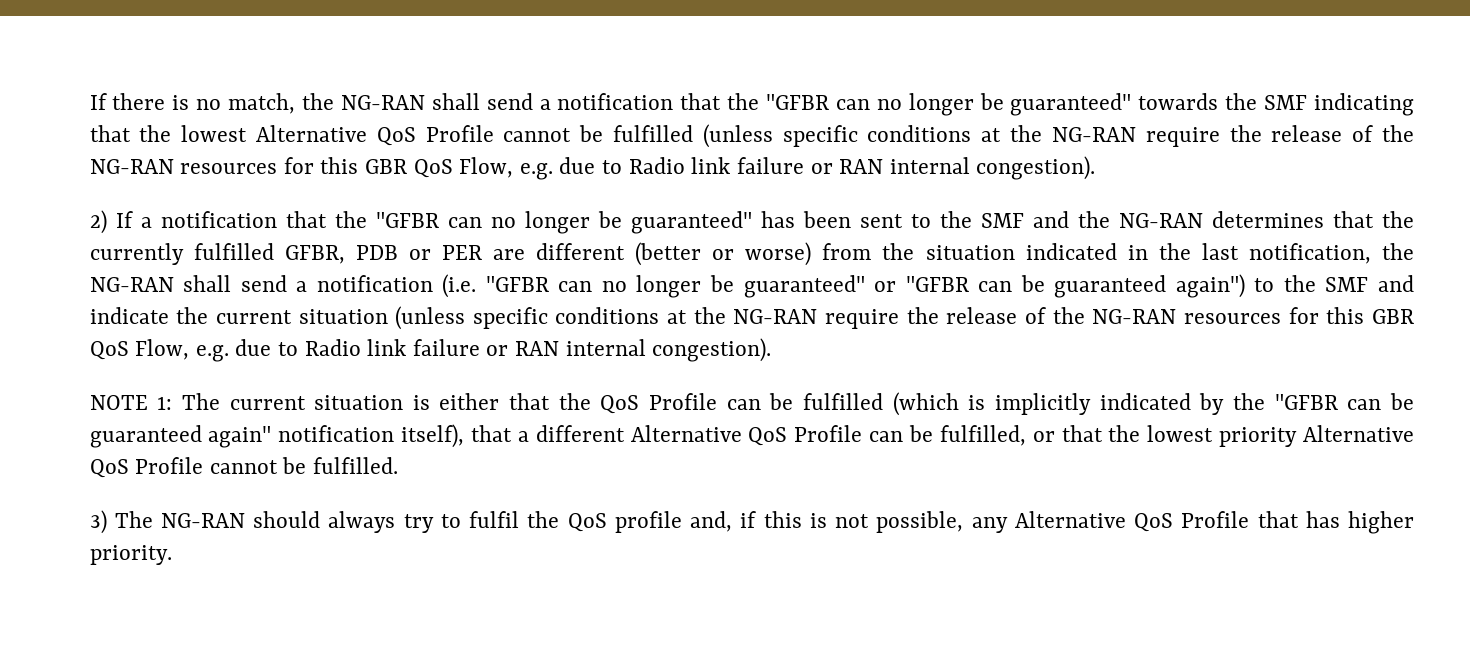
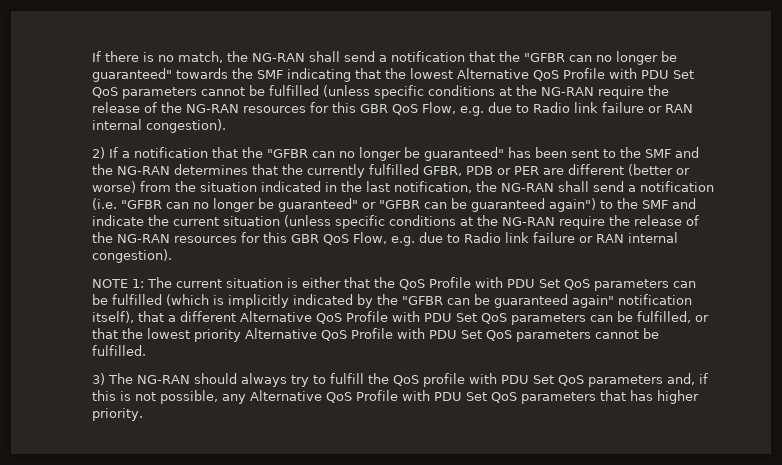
(494, 133) none -> [608,68,694,79] [91,87,197,99] with PDU Set QoS parameters
(718, 401) none -> [474,277,669,291] with PDU Set QoS parameters
(863, 433) none -> [391,311,586,325] with PDU Set QoS parameters
(204, 465) none -> [396,328,591,342] with PDU Set QoS parameters
[469,511,520,528] fulfil -> [329,373,364,384] fulfill
(682, 522) none -> [468,373,663,387] with PDU Set QoS parameters
(1250, 519) none -> [401,390,596,404] with PDU Set QoS parameters

